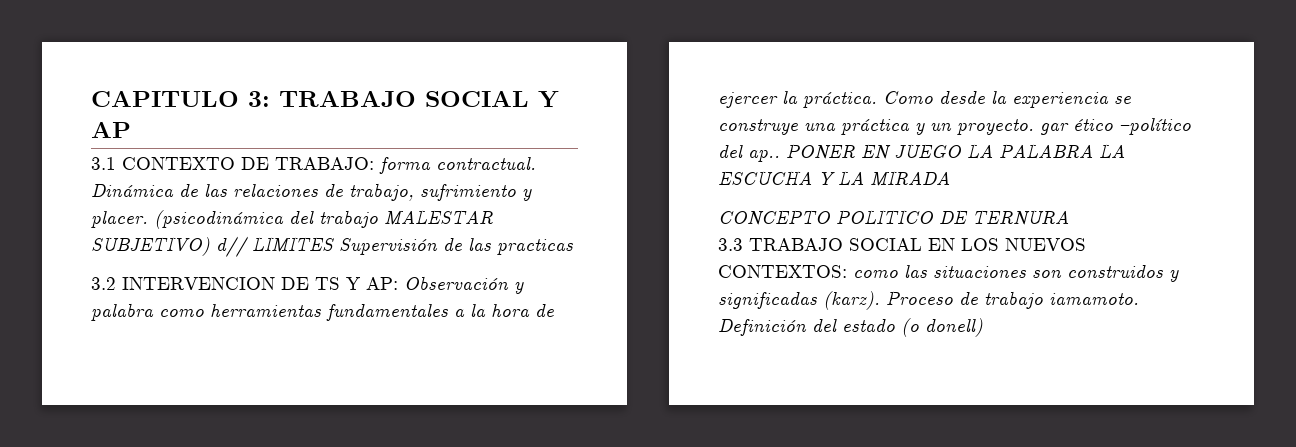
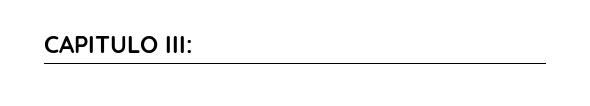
[248,90,559,108] [91,121,131,138] [91,157,536,174] [91,183,532,201] [91,210,493,229] [91,236,573,257] [91,276,524,294] [91,303,554,321] [718,91,1131,108] [718,118,1191,135] [718,144,1125,162] [718,171,950,186] [718,210,1069,226] [718,238,1086,251] [718,265,1179,282] [718,291,1139,310] [718,318,983,337] 3: TRABAJO SOCIAL Y AP // 3.1 CONTEXTO DE TRABAJO: forma contractual. Dinámica de las relaciones de trabajo, sufrimiento y placer. (psicodinámica del trabajo MALESTAR SUBJETIVO) d// LIMITES Supervisión de las practicas // 3.2 INTERVENCION DE TS Y AP: Observación y palabra como herramientas fundamentales a la hora de ejercer la práctica. Como desde la experiencia se construye una práctica y un proyecto. gar ético –político del ap.. PONER EN JUEGO LA PALABRA LA ESCUCHA Y LA MIRADA // CONCEPTO POLITICO DE TERNURA // 3.3 TRABAJO SOCIAL EN LOS NUEVOS CONTEXTOS: como las situaciones son construidos y significadas (karz). Proceso de trabajo iamamoto. Definición del estado (o donell) -> [165,36,193,53] III:

